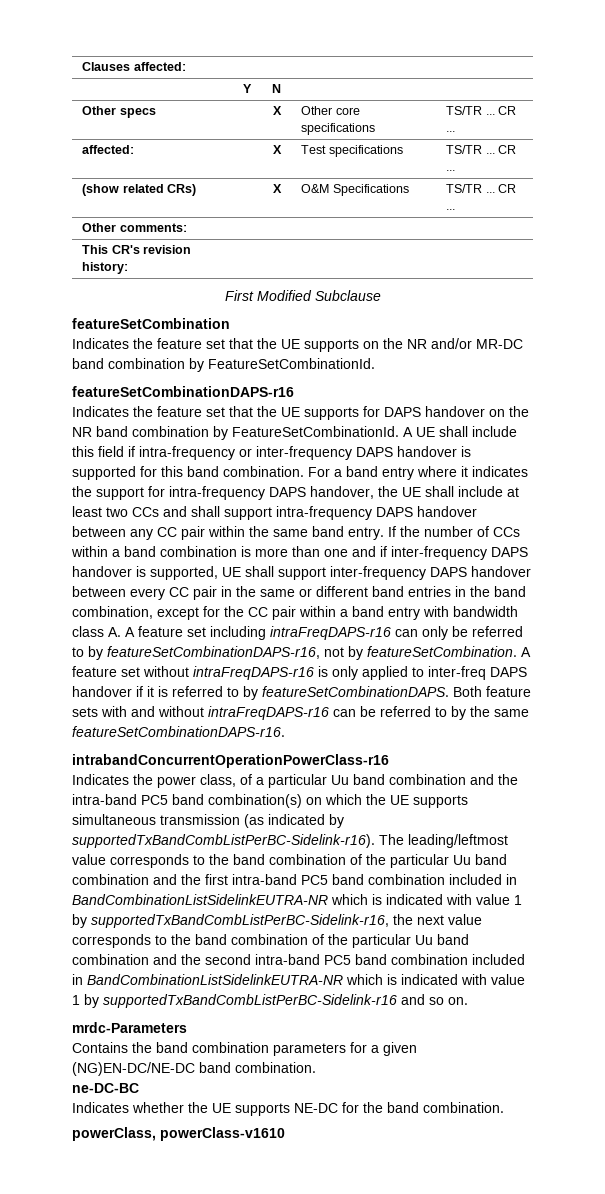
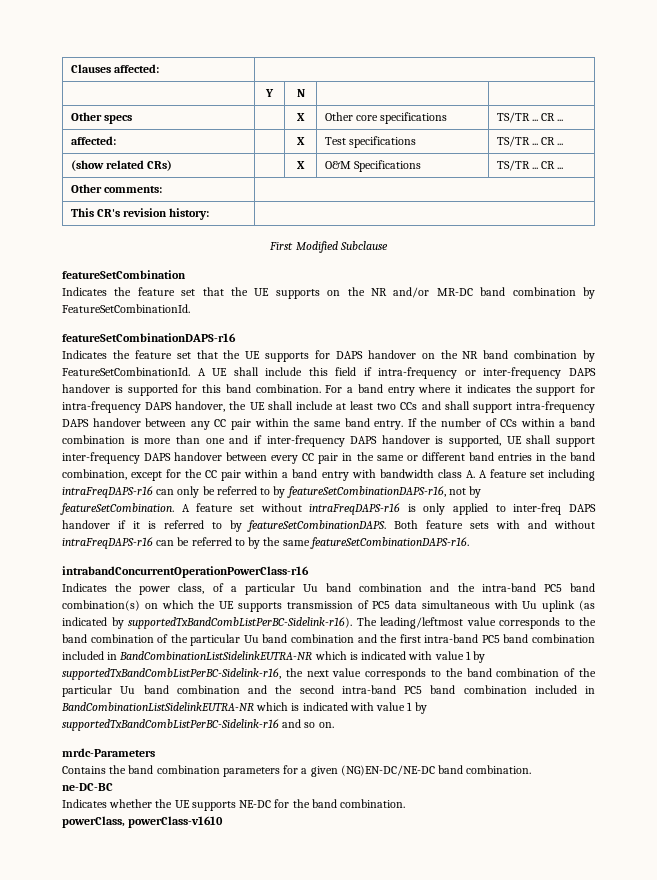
[72,814,240,825] simultaneous transmission -> [286,600,576,612] transmission of PC5 data simultaneous with Uu uplink

